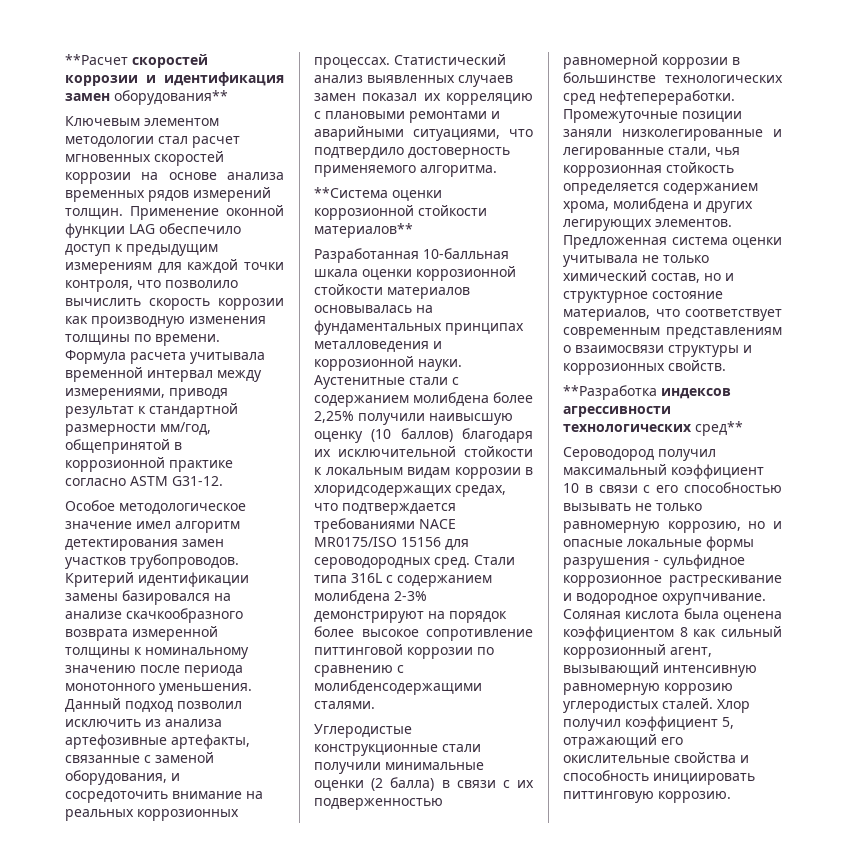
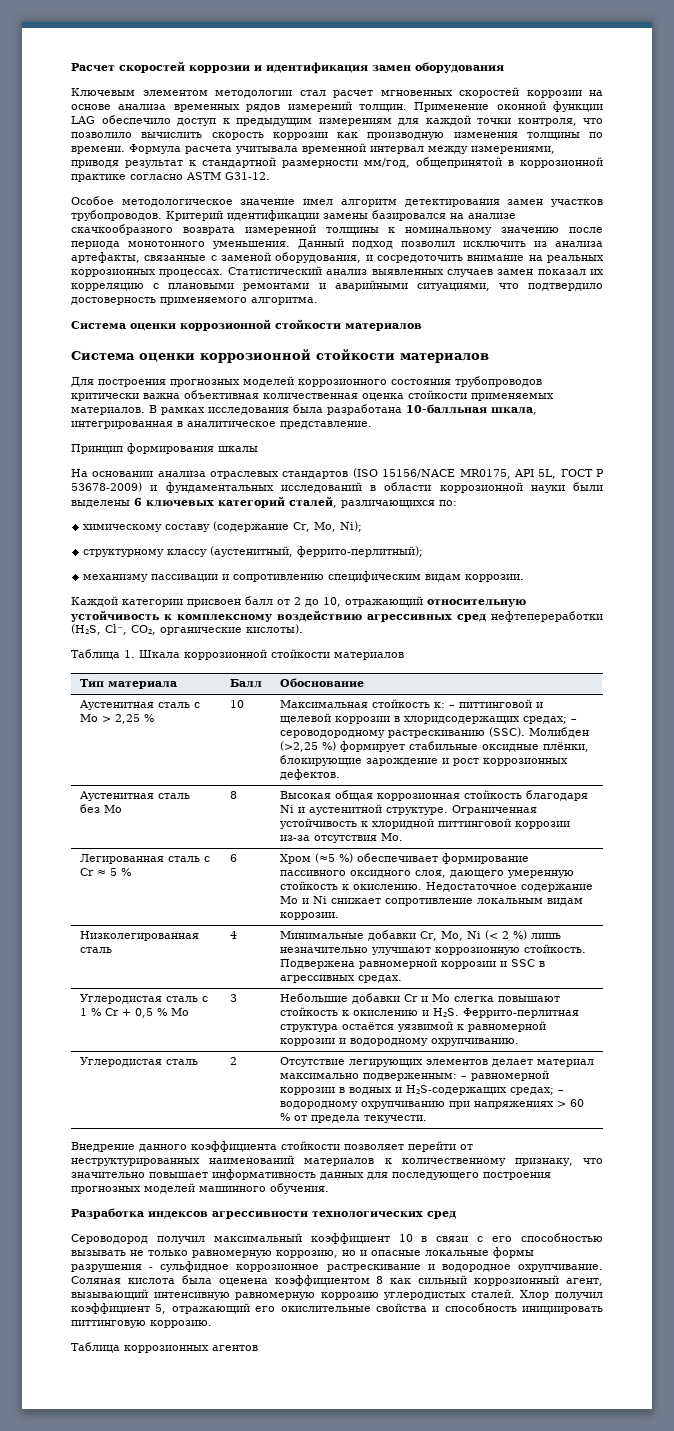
[65,54,128,65] **Расчет -> [71,63,115,71] Расчет
[114,90,228,105] оборудования** -> [415,62,504,73] оборудования
[65,734,167,749] артефозивные -> (603, 244) none
[314,187,442,201] [314,205,487,220] [314,223,413,238] [314,248,509,263] [314,266,516,281] [314,284,470,299] [314,305,433,313] [314,320,524,335] [314,341,442,352] [314,356,462,371] [314,375,459,389] [314,392,533,407] [314,411,513,425] [314,428,533,443] [314,446,533,457] [314,467,533,479] [314,485,506,497] [314,503,456,515] [314,518,456,533] [314,537,469,550] [314,555,515,569] [314,573,492,587] [314,590,427,604] [314,611,507,623] [314,626,533,641] [314,644,494,659] [314,665,404,677] [314,680,482,695] [314,701,375,709] [314,724,412,738] [314,744,481,756] [314,762,484,774] [314,777,534,791] [314,798,443,810] [563,54,740,69] [563,72,783,83] [563,90,735,105] [563,109,742,123] [563,129,782,141] [563,147,740,159] [563,162,734,177] [563,183,758,195] [563,198,753,213] [563,219,732,231] [563,235,782,249] [563,255,709,267] [563,270,734,283] [563,291,723,303] [563,309,782,321] [563,327,782,339] [563,345,752,357] [563,360,726,375] [563,385,657,400] **Система оценки коррозионной стойкости материалов** // Разработанная 10-балльная шкала оценки коррозионной стойкости материалов основывалась на фундаментальных принципах металловедения и коррозионной науки. Аустенитные стали с содержанием молибдена более 2,25% получили наивысшую оценку (10 баллов) благодаря их исключительной стойкости к локальным видам коррозии в хлоридсодержащих средах, что подтверждается требованиями NACE MR0175/ISO 15156 для сероводородных сред. Стали типа 316L с содержанием молибдена 2-3% демонстрируют на порядок более высокое сопротивление питтинговой коррозии по сравнению с молибденсодержащими сталями. // Углеродистые конструкционные стали получили минимальные оценки (2 балла) в связи с их подверженностью равномерной коррозии в большинстве технологических сред нефтепереработки. Промежуточные позиции заняли низколегированные и легированные стали, чья коррозионная стойкость определяется содержанием хрома, молибдена и других легирующих элементов. Предложенная система оценки учитывала не только химический состав, но и структурное состояние материалов, что соответствует современным представлениям о взаимосвязи структуры и коррозионных свойств. // **Разработка -> [71,319,422,331] [71,349,489,363] [71,376,542,387] [71,390,554,401] [71,404,537,415] [71,421,372,429] [71,443,258,454] [71,468,605,479] [71,482,603,493] [71,496,457,508] [83,521,363,532] [83,546,424,557] [83,571,525,582] [71,596,526,607] [71,610,603,622] [71,624,303,635] [71,649,404,660] [79,679,177,689] [229,679,262,688] [279,678,364,688] [79,700,200,710] [79,714,154,724] [229,700,244,708] [279,699,543,708] [279,713,577,724] [279,727,589,738] [279,741,589,752] [279,755,568,766] [279,769,340,780] [79,791,190,801] [79,804,122,813] [229,791,237,799] [279,790,588,801] [279,804,537,815] [279,818,570,829] [279,833,403,843] [79,854,210,864] [79,868,131,876] [229,854,237,862] [279,853,529,864] [279,870,574,878] [279,881,593,892] [279,896,583,906] [279,912,339,920] [79,931,199,941] [79,947,112,953] [229,931,237,939] [279,930,561,941] [279,944,586,955] [279,958,545,969] [279,975,402,983] [79,994,208,1004] [79,1008,189,1018] [229,994,237,1002] [279,993,560,1004] [279,1007,579,1018] [279,1021,546,1032] [279,1038,519,1046] [79,1057,198,1067] [229,1057,237,1065] [279,1057,594,1067] [279,1070,549,1081] [279,1085,564,1095] [279,1099,584,1109] [279,1113,427,1123] [71,1141,473,1152] [71,1155,603,1166] [71,1169,551,1180] [71,1183,329,1194] [71,1208,144,1219] Система оценки коррозионной стойкости материалов // Система оценки коррозионной стойкости материалов // Для построения прогнозных моделей коррозионного состояния трубопроводов критически важна объективная количественная оценка стойкости применяемых материалов. В рамках исследования была разработана 10-балльная шкала, интегрированная в аналитическое представление. // Принцип формирования шкалы // На основании анализа отраслевых стандартов (ISO 15156/NACE MR0175, API 5L, ГОСТ Р 53678-2009) и фундаментальных исследований в области коррозионной науки были выделены 6 ключевых категорий сталей, различающихся по: // химическому составу (содержание Cr, Mo, Ni); // структурному классу (аустенитный, феррито-перлитный); // механизму пассивации и сопротивлению специфическим видам коррозии. // Каждой категории присвоен балл от 2 до 10, отражающий относительную устойчивость к комплексному воздействию агрессивных сред нефтепереработки (H₂S, Cl⁻, CO₂, органические кислоты). // Таблица 1. Шкала коррозионной стойкости материалов // Тип материала | Балл | Обоснование // Аустенитная сталь с Mo > 2,25 % | 10 | Максимальная стойкость к: – питтинговой и щелевой коррозии в хлоридсодержащих средах; – сероводородному растрескиванию (SSC). Молибден (>2,25 %) формирует стабильные оксидные плёнки, блокирующие зарождение и рост коррозионных дефектов. // Аустенитная сталь без Mo | 8 | Высокая общая коррозионная стойкость благодаря Ni и аустенитной структуре. Ограниченная устойчивость к хлоридной питтинговой коррозии из-за отсутствия Mo. // Легированная сталь с Cr ≈ 5 % | 6 | Хром (≈5 %) обеспечивает формирование пассивного оксидного слоя, дающего умеренную стойкость к окислению. Недостаточное содержание Mo и Ni снижает сопротивление локальным видам коррозии. // Низколегированная сталь | 4 | Минимальные добавки Cr, Mo, Ni (< 2 %) лишь незначительно улучшают коррозионную стойкость. Подвержена равномерной коррозии и SSC в агрессивных средах. // Углеродистая сталь с 1 % Cr + 0,5 % Mo | 3 | Небольшие добавки Cr и Mo слегка повышают стойкость к окислению и H₂S. Феррито-перлитная структура остаётся уязвимой к равномерной коррозии и водородному охрупчиванию. // Углеродистая сталь | 2 | Отсутствие легирующих элементов делает материал максимально подверженным: – равномерной коррозии в водных и H₂S-содержащих средах; – водородному охрупчиванию при напряжениях > 60 % от предела текучести. // Внедрение данного коэффициента стойкости позволяет перейти от неструктурированных наименований материалов к количественному признаку, что значительно повышает информативность данных для последующего построения прогнозных моделей машинного обучения. // Разработка
[695,421,743,436] сред** -> [427,1211,456,1219] сред
(731, 797) none -> [71,1342,258,1353] // Таблица коррозионных агентов

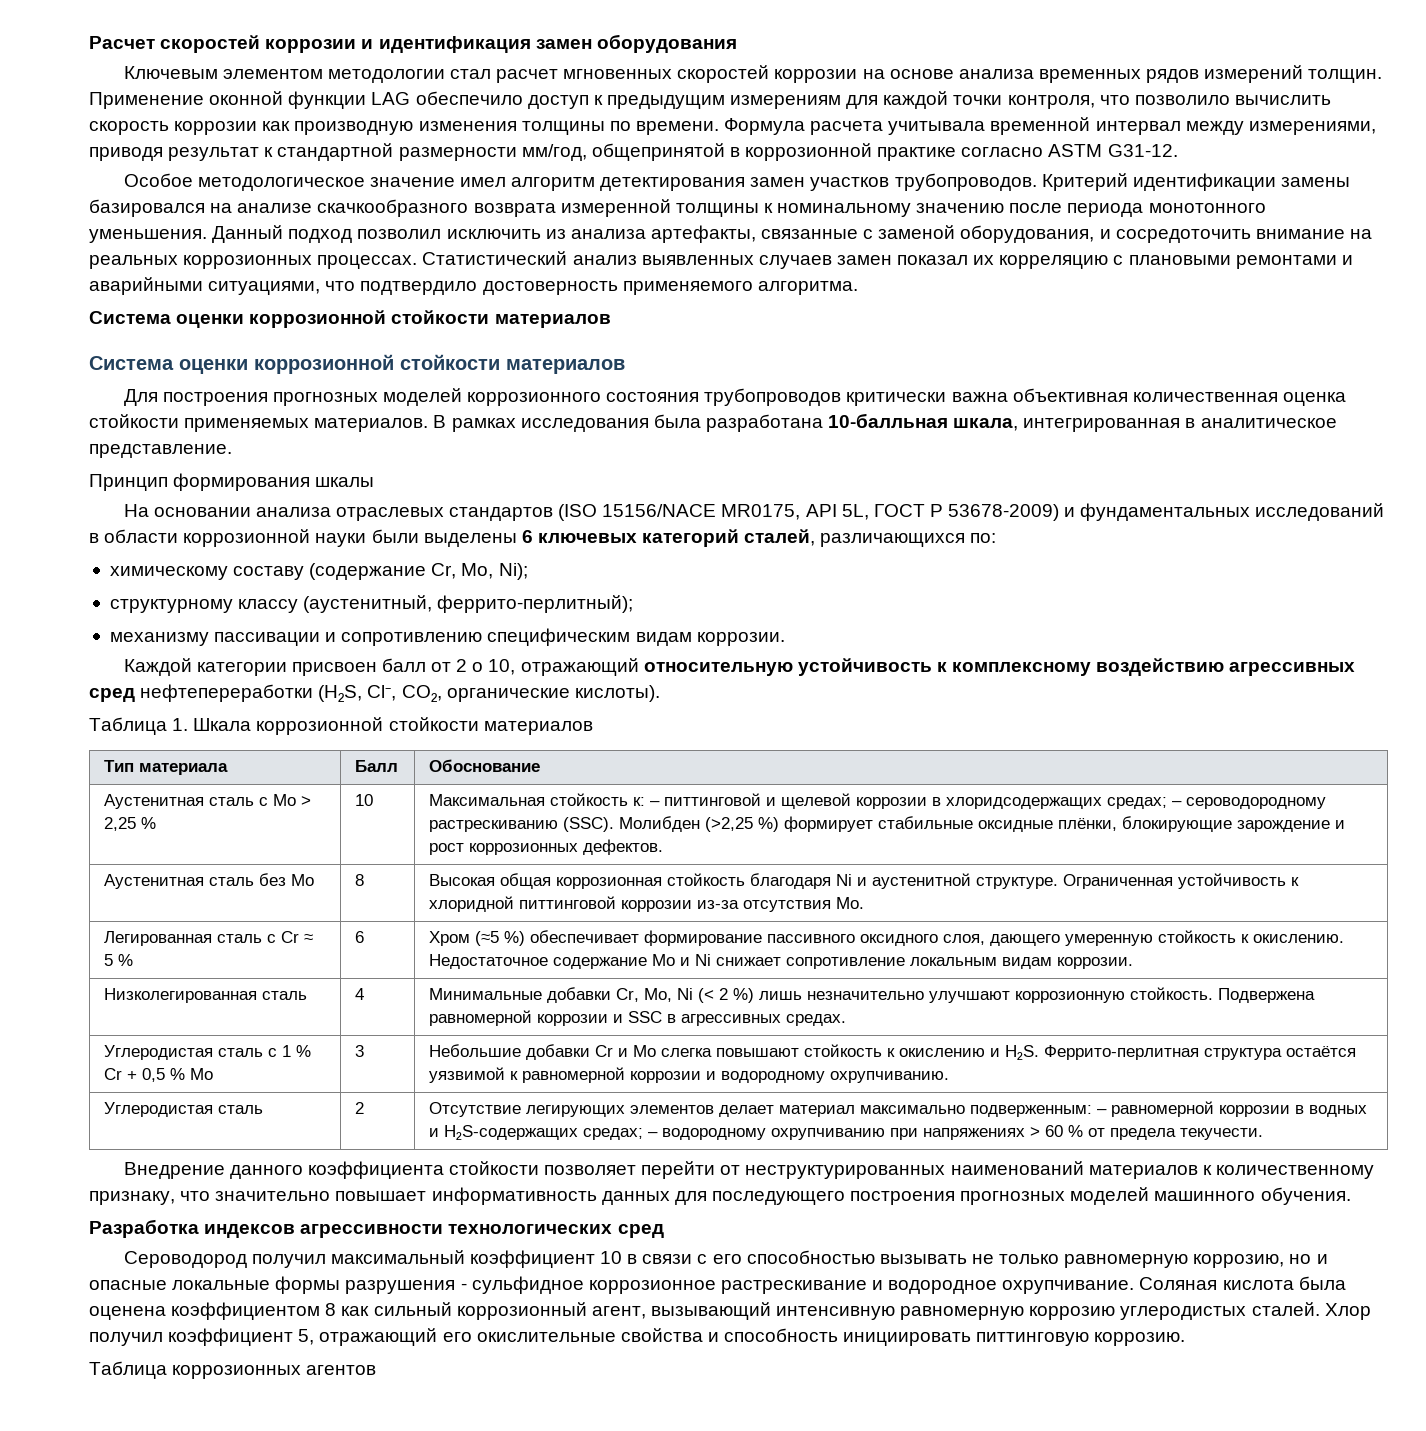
[305,599,319,607] до -> [472,662,484,672] о

